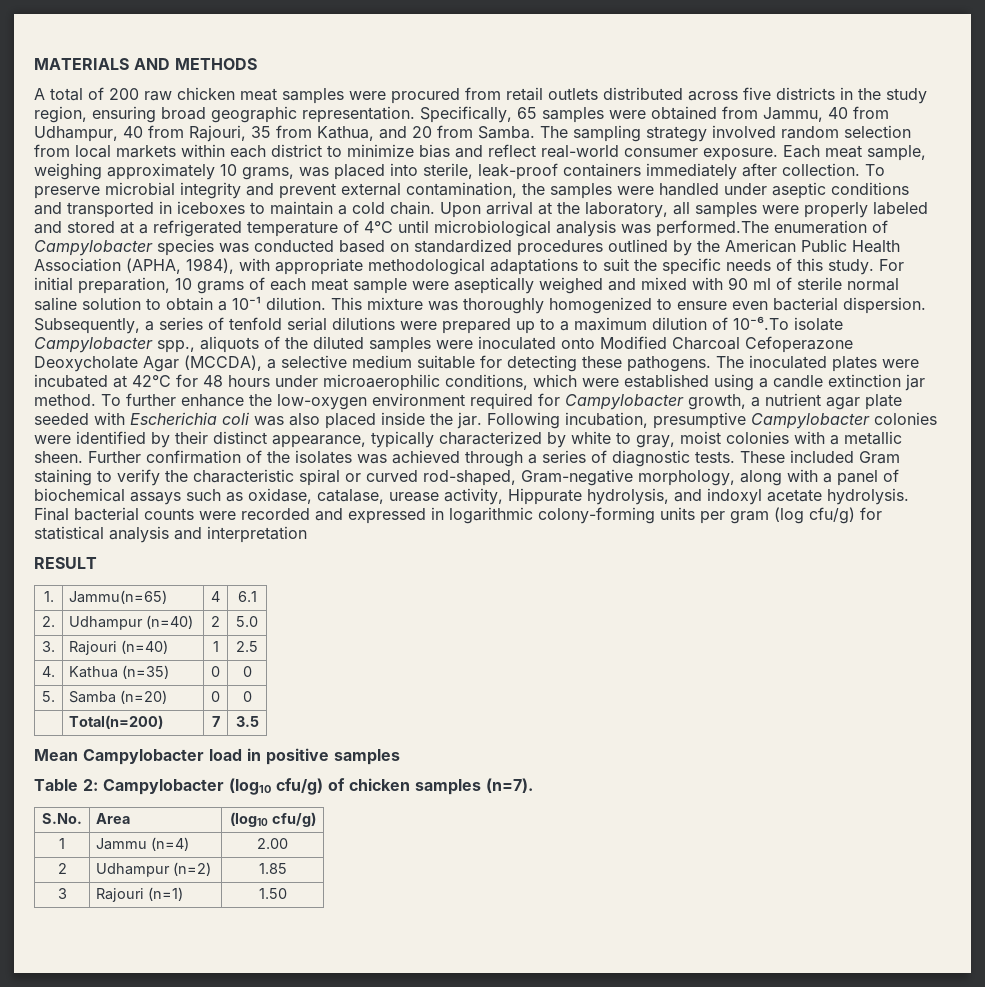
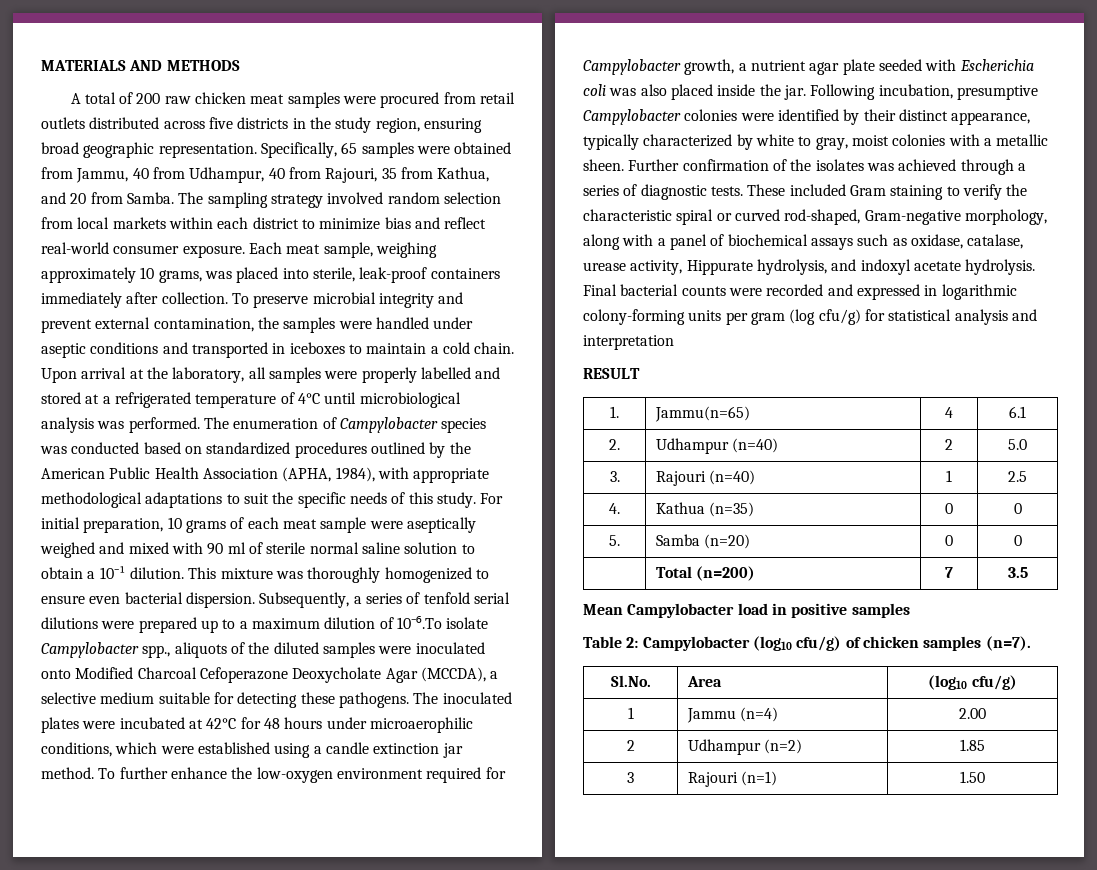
[873,202,928,215] labeled -> [420,367,471,379] labelled
[656,220,769,237] performed.The -> [128,417,229,433] performed. The
[69,715,164,729] Total(n=200) -> [655,566,755,581] Total (n=200)
[42,813,82,824] S.No. -> [610,675,651,687] Sl.No.

